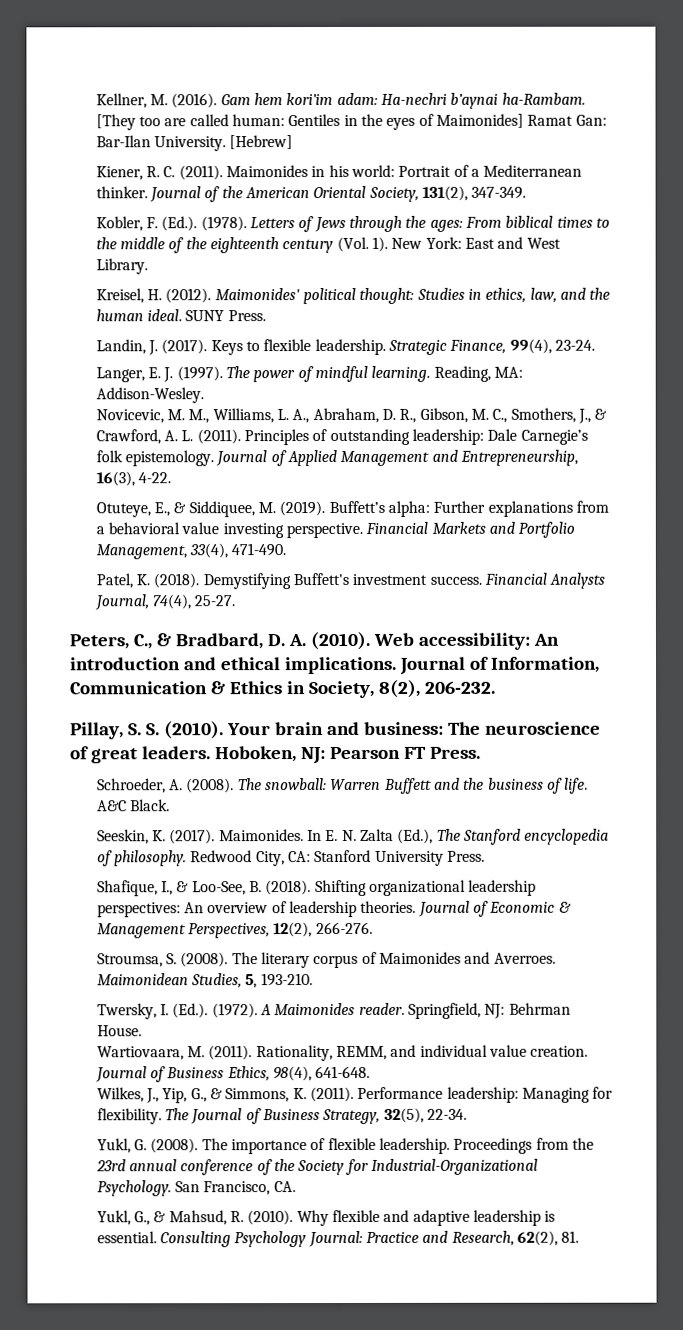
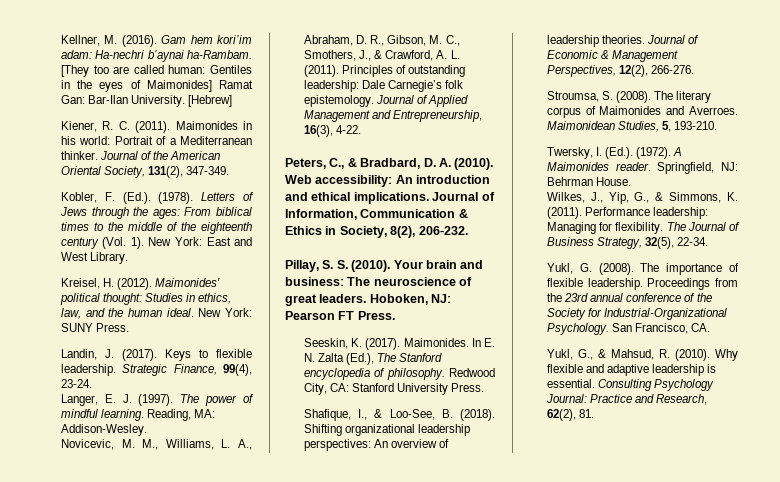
(183, 315) none -> [198,308,252,317] New York:
[95,500,610,518] [95,521,576,539] [95,543,287,560] [95,572,606,590] [93,594,236,611] // Otuteye, E., & Siddiquee, M. (2019). Buffett’s alpha: Further explanations from a behavioral value investing perspective. Financial Markets and Portfolio Management, 33(4), 471-490. // Patel, K. (2018). Demystifying Buffett's investment success. Financial Analysts Journal, 74(4), 25-27. -> (362, 129) none
[96,777,589,794] [96,799,171,812] // Schroeder, A. (2008). The snowball: Warren Buffett and the business of life. A&C Black. -> (395, 315) none
[96,1044,589,1062] [94,1065,371,1083] // Wartiovaara, M. (2011). Rationality, REMM, and individual value creation. Journal of Business Ethics, 98(4), 641-648. -> (632, 181) none

